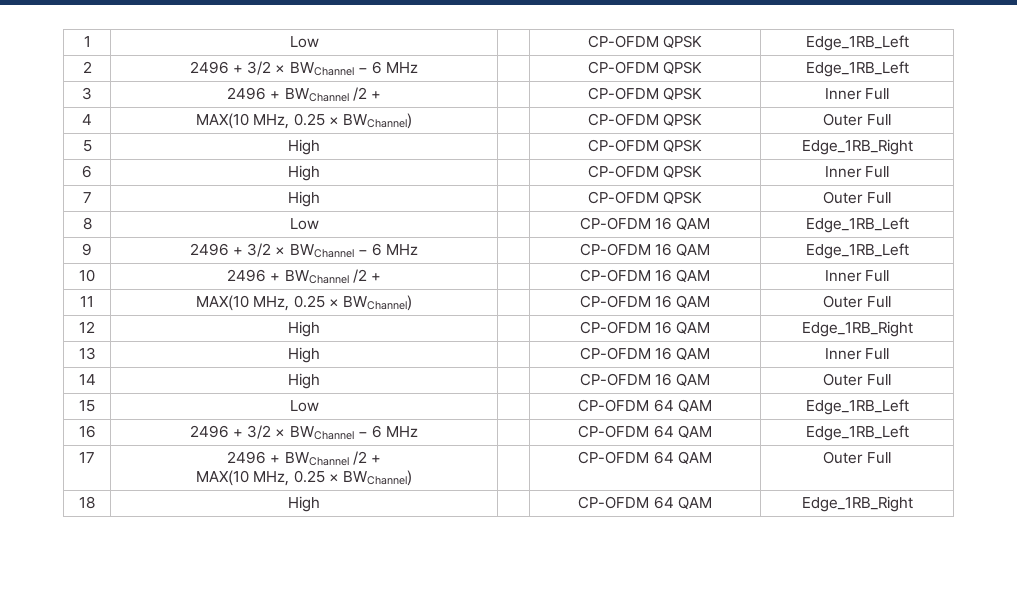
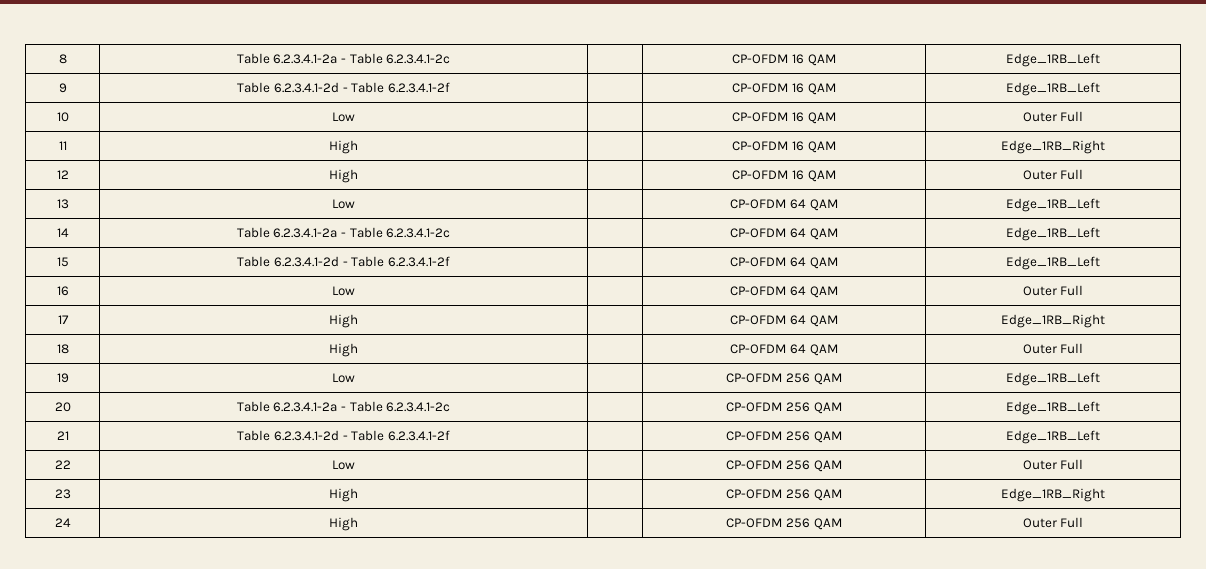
[83,36,91,47] [289,36,319,48] [587,35,703,49] [805,35,909,51] [82,61,92,73] [189,61,419,76] [587,61,703,75] [805,61,909,77] [82,87,92,100] [227,87,381,102] [587,87,703,101] [824,88,890,100] [82,114,92,125] [196,113,412,129] [587,113,703,127] [823,113,891,126] [82,140,92,152] [288,139,320,155] [587,139,703,153] [801,139,913,155] [82,165,92,178] [288,165,320,181] [587,165,703,179] [824,166,890,178] [82,192,92,203] [288,191,320,207] [587,191,703,205] [823,191,891,204] [82,217,92,230] [289,218,319,230] 1 | Low | | CP-OFDM QPSK | Edge_1RB_Left // 2 | 2496 + 3/2 × BWChannel − 6 MHz | | CP-OFDM QPSK | Edge_1RB_Left // 3 | 2496 + BWChannel /2 + | | CP-OFDM QPSK | Inner Full // 4 | MAX(10 MHz, 0.25 × BWChannel) | | CP-OFDM QPSK | Outer Full // 5 | High | | CP-OFDM QPSK | Edge_1RB_Right // 6 | High | | CP-OFDM QPSK | Inner Full // 7 | High | | CP-OFDM QPSK | Outer Full // 8 | Low -> [58,54,67,64] [236,53,451,64] 8 | Table 6.2.3.4.1-2a - Table 6.2.3.4.1-2c
[189,243,419,258] 2496 + 3/2 × BWChannel − 6 MHz -> [237,82,450,93] Table 6.2.3.4.1-2d - Table 6.2.3.4.1-2f
[227,269,381,284] [579,269,711,283] [824,270,890,282] [80,296,94,307] [196,295,412,311] [579,295,711,309] [823,295,891,308] [79,321,95,333] 2496 + BWChannel /2 + | | CP-OFDM 16 QAM | Inner Full // 11 | MAX(10 MHz, 0.25 × BWChannel) | | CP-OFDM 16 QAM | Outer Full // 12 -> [332,112,355,122] [732,112,836,124] [1022,111,1084,122] [58,141,67,150] Low | | CP-OFDM 16 QAM | Outer Full // 11
[78,347,96,360] [288,347,320,363] [579,347,711,361] [824,348,890,360] [78,374,96,385] 13 | High | | CP-OFDM 16 QAM | Inner Full // 14 -> [56,170,69,179] 12
[79,400,95,412] 15 -> [56,199,69,209] 13
[78,425,96,438] [189,425,419,440] [578,425,712,439] [805,425,909,441] [79,452,95,463] [227,451,381,466] [196,470,412,486] [578,451,712,465] [823,451,891,464] 16 | 2496 + 3/2 × BWChannel − 6 MHz | | CP-OFDM 64 QAM | Edge_1RB_Left // 17 | 2496 + BWChannel /2 + // MAX(10 MHz, 0.25 × BWChannel) | | CP-OFDM 64 QAM | Outer Full -> [56,228,69,237] [236,227,451,238] [730,228,838,240] [1006,227,1100,241] [56,257,69,267] [237,256,450,267] [730,257,838,269] [1006,256,1100,270] [56,286,69,296] [332,286,355,296] [730,286,838,298] [1022,285,1084,296] [57,315,69,324] [329,314,358,328] [730,315,838,327] [1001,314,1105,328] 14 | Table 6.2.3.4.1-2a - Table 6.2.3.4.1-2c | | CP-OFDM 64 QAM | Edge_1RB_Left // 15 | Table 6.2.3.4.1-2d - Table 6.2.3.4.1-2f | | CP-OFDM 64 QAM | Edge_1RB_Left // 16 | Low | | CP-OFDM 64 QAM | Outer Full // 17 | High | | CP-OFDM 64 QAM | Edge_1RB_Right
[801,496,913,512] Edge_1RB_Right -> [1022,343,1084,354] [56,373,69,383] [332,373,355,383] [726,373,842,385] [1006,372,1100,386] [54,402,71,412] [236,401,451,412] [726,402,842,414] [1006,401,1100,415] [56,431,69,440] [237,430,450,441] [726,431,842,443] [1006,430,1100,444] [54,460,71,469] [332,460,355,470] [726,460,842,472] [1022,459,1084,470] [54,489,71,499] [329,488,358,502] [726,489,842,501] [1001,488,1105,502] [54,518,71,527] [329,517,358,531] [726,518,842,530] [1022,517,1084,528] Outer Full // 19 | Low | | CP-OFDM 256 QAM | Edge_1RB_Left // 20 | Table 6.2.3.4.1-2a - Table 6.2.3.4.1-2c | | CP-OFDM 256 QAM | Edge_1RB_Left // 21 | Table 6.2.3.4.1-2d - Table 6.2.3.4.1-2f | | CP-OFDM 256 QAM | Edge_1RB_Left // 22 | Low | | CP-OFDM 256 QAM | Outer Full // 23 | High | | CP-OFDM 256 QAM | Edge_1RB_Right // 24 | High | | CP-OFDM 256 QAM | Outer Full

